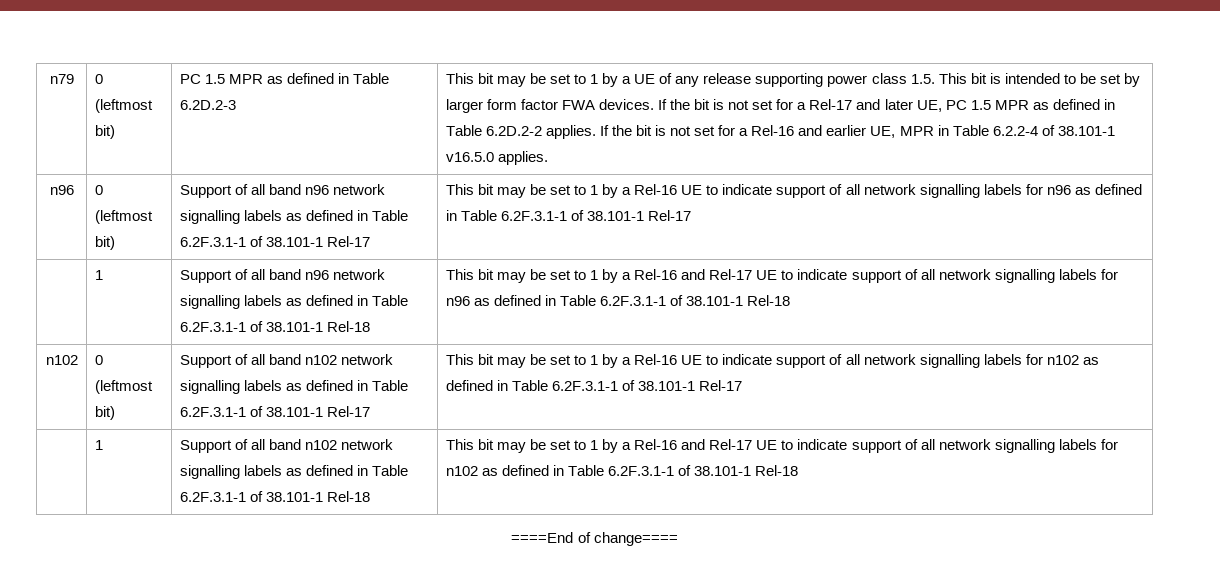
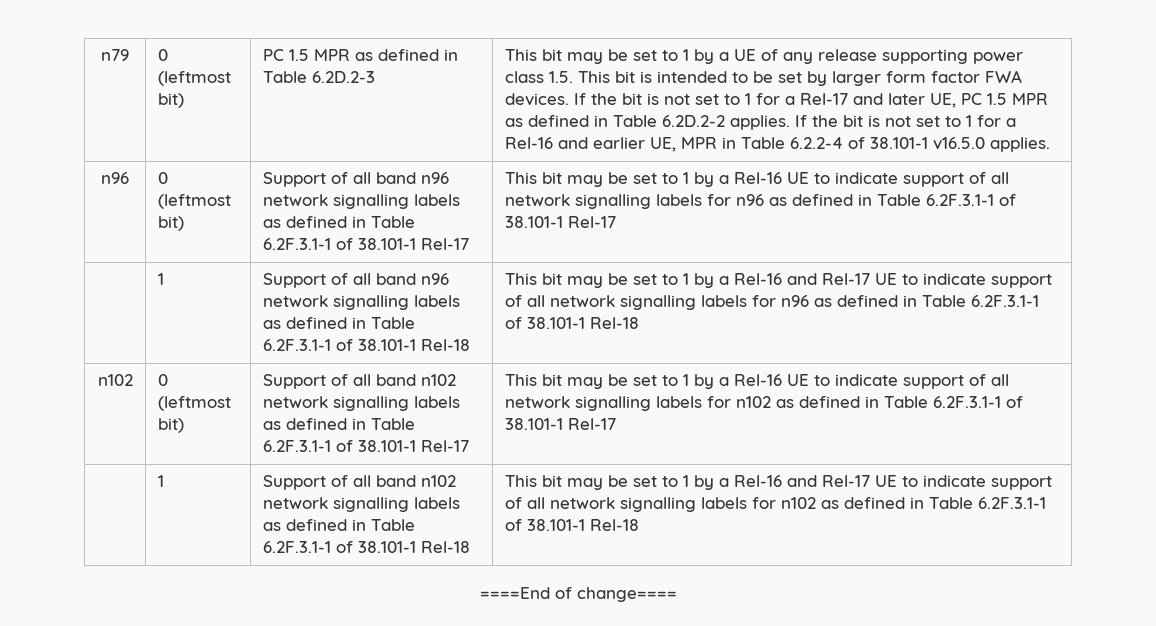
(774, 105) none -> [723,93,751,105] to 1
(716, 131) none -> [944,115,972,127] to 1

